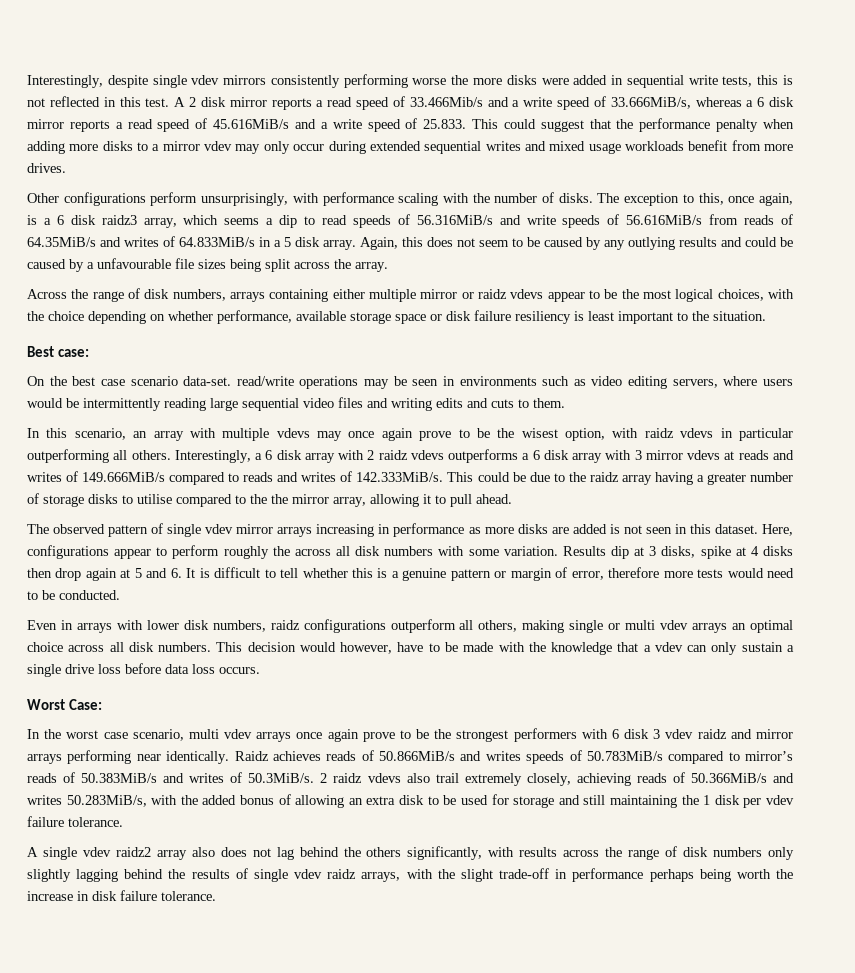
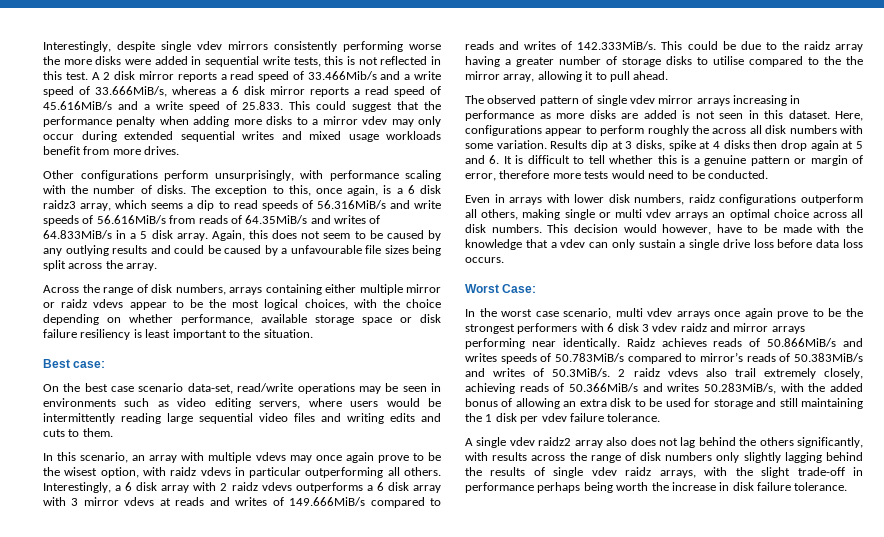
[183,376,232,386] data-set. -> [187,383,233,394] data-set,

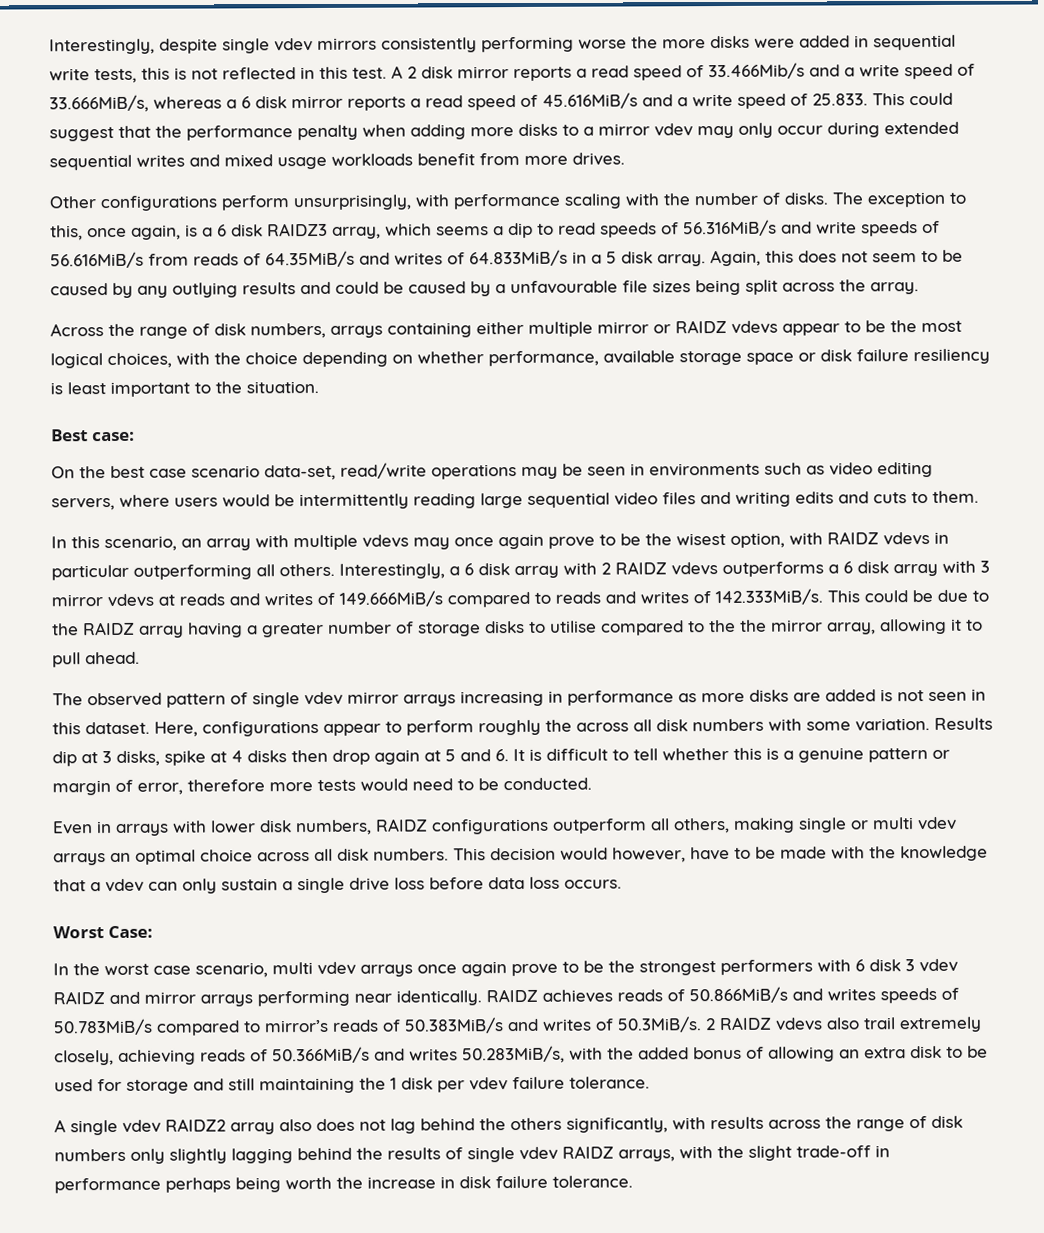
[43,200,76,209] raidz3 -> [267,222,328,237] RAIDZ3
[61,299,88,308] raidz -> [675,319,727,334] RAIDZ
[170,467,197,476] raidz -> [827,531,879,545] RAIDZ
[231,482,258,491] raidz -> [615,561,667,575] RAIDZ
[803,41,830,50] raidz -> [83,621,135,636] RAIDZ
[688,194,715,203] raidz -> [375,818,428,832] RAIDZ
[680,323,707,332] raidz -> [53,991,105,1005] RAIDZ
[626,338,655,347] Raidz -> [486,988,538,1003] RAIDZ
[633,368,660,377] raidz -> [719,1016,772,1031] RAIDZ
[538,437,572,446] raidz2 -> [165,1118,226,1132] RAIDZ2
[625,467,652,476] raidz -> [562,1145,614,1159] RAIDZ

